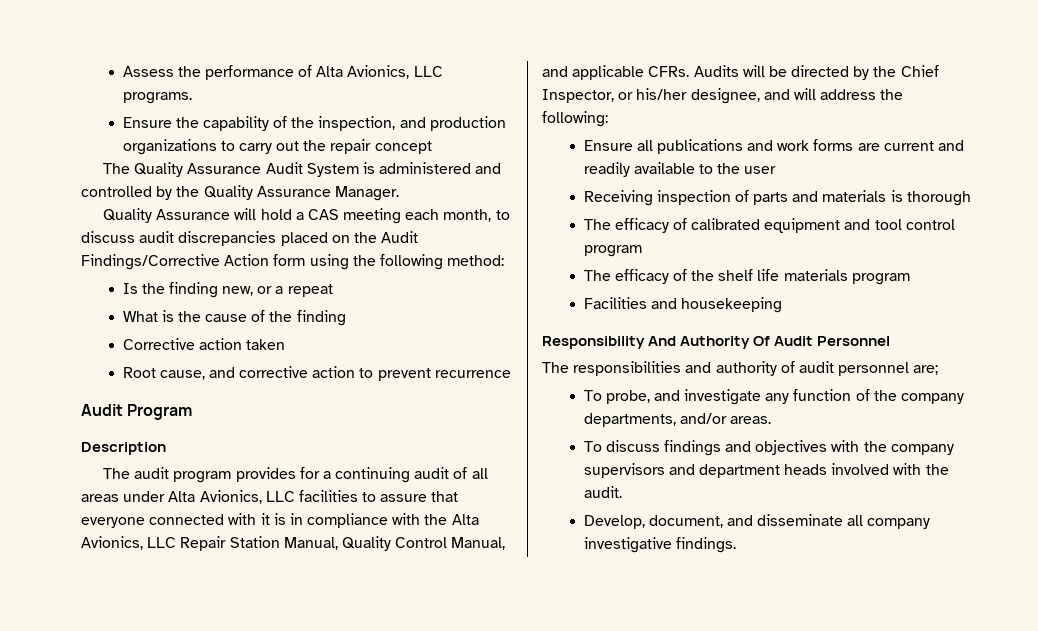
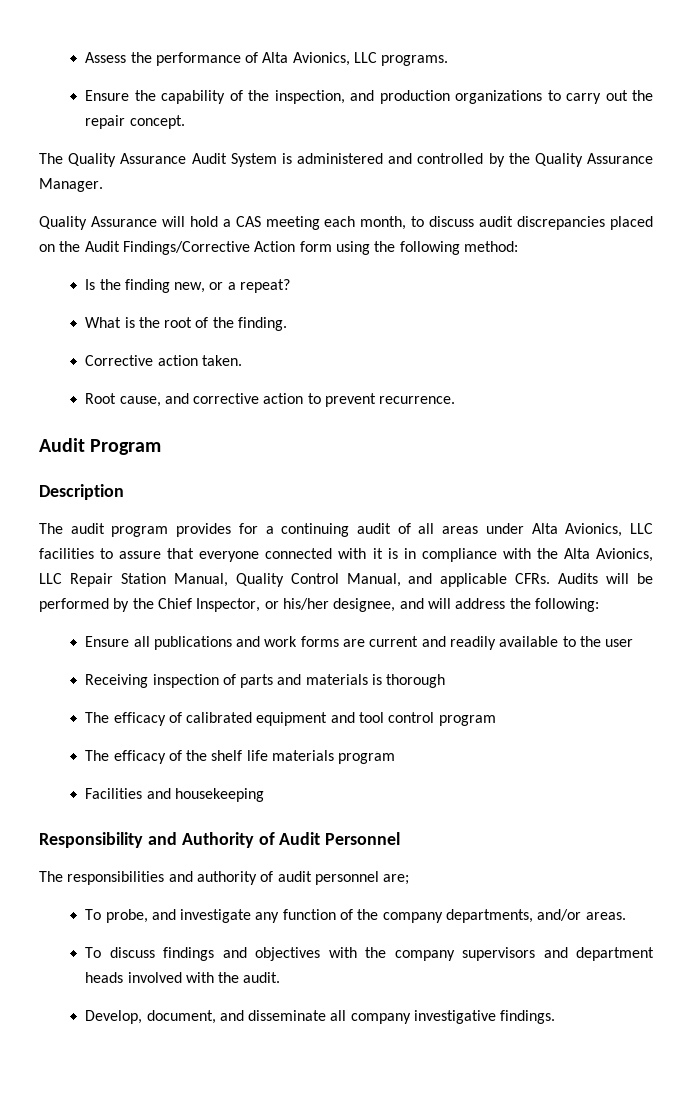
[374,141,432,154] concept -> [129,115,185,129] concept.
[287,284,333,297] repeat -> [240,279,291,293] repeat?
[205,310,346,326] cause of the finding -> [164,317,288,331] root of the finding.
[245,339,285,350] taken -> [201,355,242,366] taken.
[434,370,511,378] recurrence -> [379,396,456,404] recurrence.
[791,65,850,77] directed -> [39,598,109,612] performed
[648,336,771,349] And Authority Of -> [147,832,275,848] and Authority of

